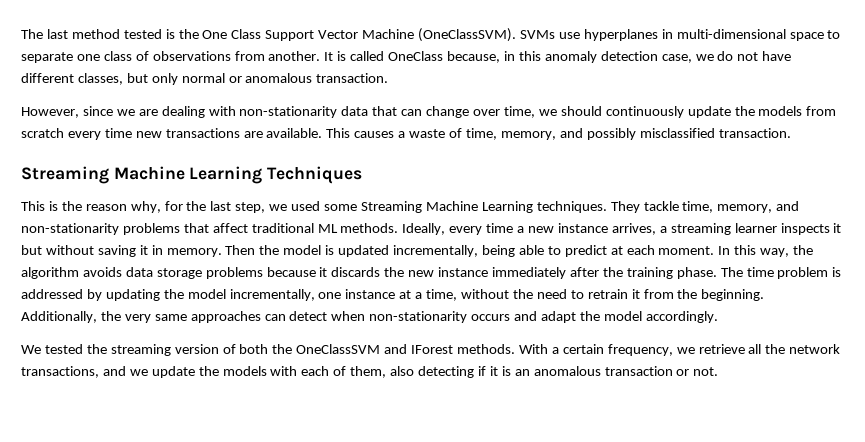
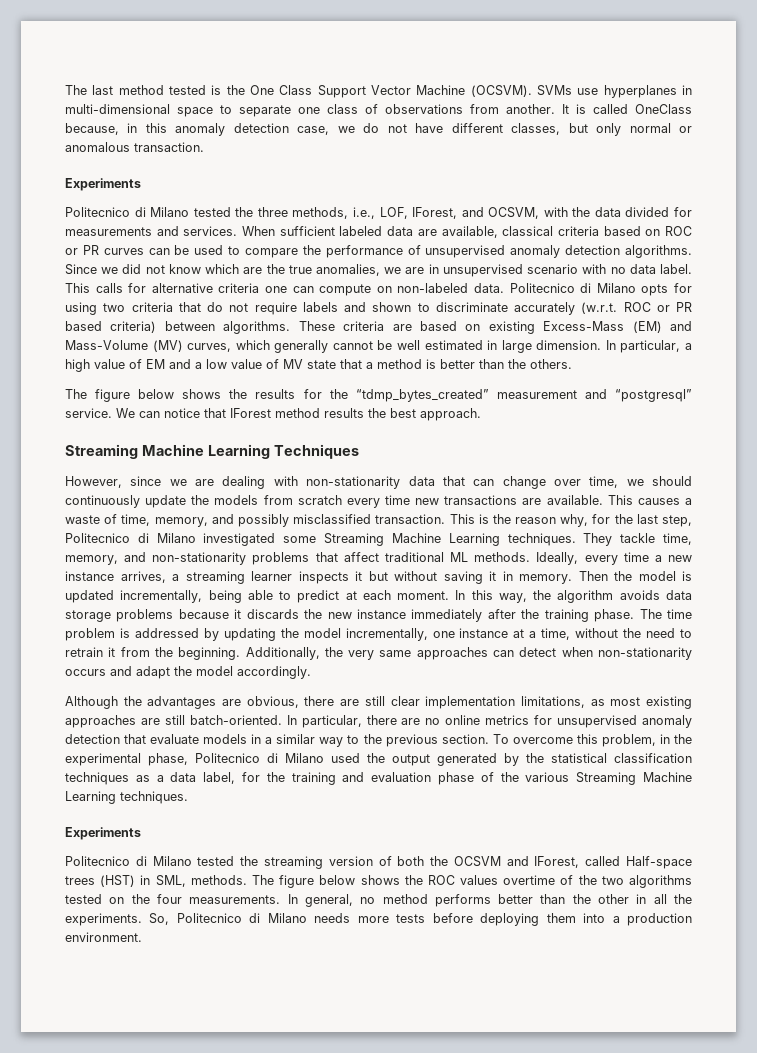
[418,28,517,42] (OneClassSVM). -> [470,85,532,97] (OCSVM).
(389, 78) none -> [65,178,141,191] [65,207,692,219] [65,226,692,238] [65,245,692,258] [65,264,692,277] [65,283,693,296] [65,302,692,315] [65,321,692,334] [65,340,692,353] [65,359,572,372] [65,389,692,402] [65,408,481,421] [65,444,359,459] // Experiments // Politecnico di Milano tested the three methods, i.e., LOF, IForest, and OCSVM, with the data divided for measurements and services. When sufficient labeled data are available, classical criteria based on ROC or PR curves can be used to compare the performance of unsupervised anomaly detection algorithms. Since we did not know which are the true anomalies, we are in unsupervised scenario with no data label. This calls for alternative criteria one can compute on non-labeled data. Politecnico di Milano opts for using two criteria that do not require labels and shown to discriminate accurately (w.r.t. ROC or PR based criteria) between algorithms. These criteria are based on existing Excess-Mass (EM) and Mass-Volume (MV) curves, which generally cannot be well estimated in large dimension. In particular, a high value of EM and a low value of MV state that a method is better than the others. // The figure below shows the results for the “tdmp_bytes_created” measurement and “postgresql” service. We can notice that IForest method results the best approach. // Streaming Machine Learning Techniques
[21,166,363,184] // Streaming Machine Learning Techniques // -> (446, 519) none
[269,201,321,211] we used -> [65,533,276,546] Politecnico di Milano investigated
[21,345,41,354] We -> [65,696,693,709] [65,715,692,728] [65,734,692,747] [65,753,692,766] [65,772,692,785] [65,791,188,804] [65,827,141,840] [65,856,192,866] Although the advantages are obvious, there are still clear implementation limitations, as most existing approaches are still batch-oriented. In particular, there are no online metrics for unsupervised anomaly detection that evaluate models in a similar way to the previous section. To overcome this problem, in the experimental phase, Politecnico di Milano used the output generated by the statistical classification techniques as a data label, for the training and evaluation phase of the various Streaming Machine Learning techniques. // Experiments // Politecnico di Milano
[296,344,841,356] [21,366,719,378] OneClassSVM and IForest methods. With a certain frequency, we retrieve all the network transactions, and we update the models with each of them, also detecting if it is an anomalous transaction or not. -> [453,856,692,869] [65,875,692,888] [65,894,692,907] [65,913,692,926] [65,932,142,942] OCSVM and IForest, called Half-space trees (HST) in SML, methods. The figure below shows the ROC values overtime of the two algorithms tested on the four measurements. In general, no method performs better than the other in all the experiments. So, Politecnico di Milano needs more tests before deploying them into a production environment.

